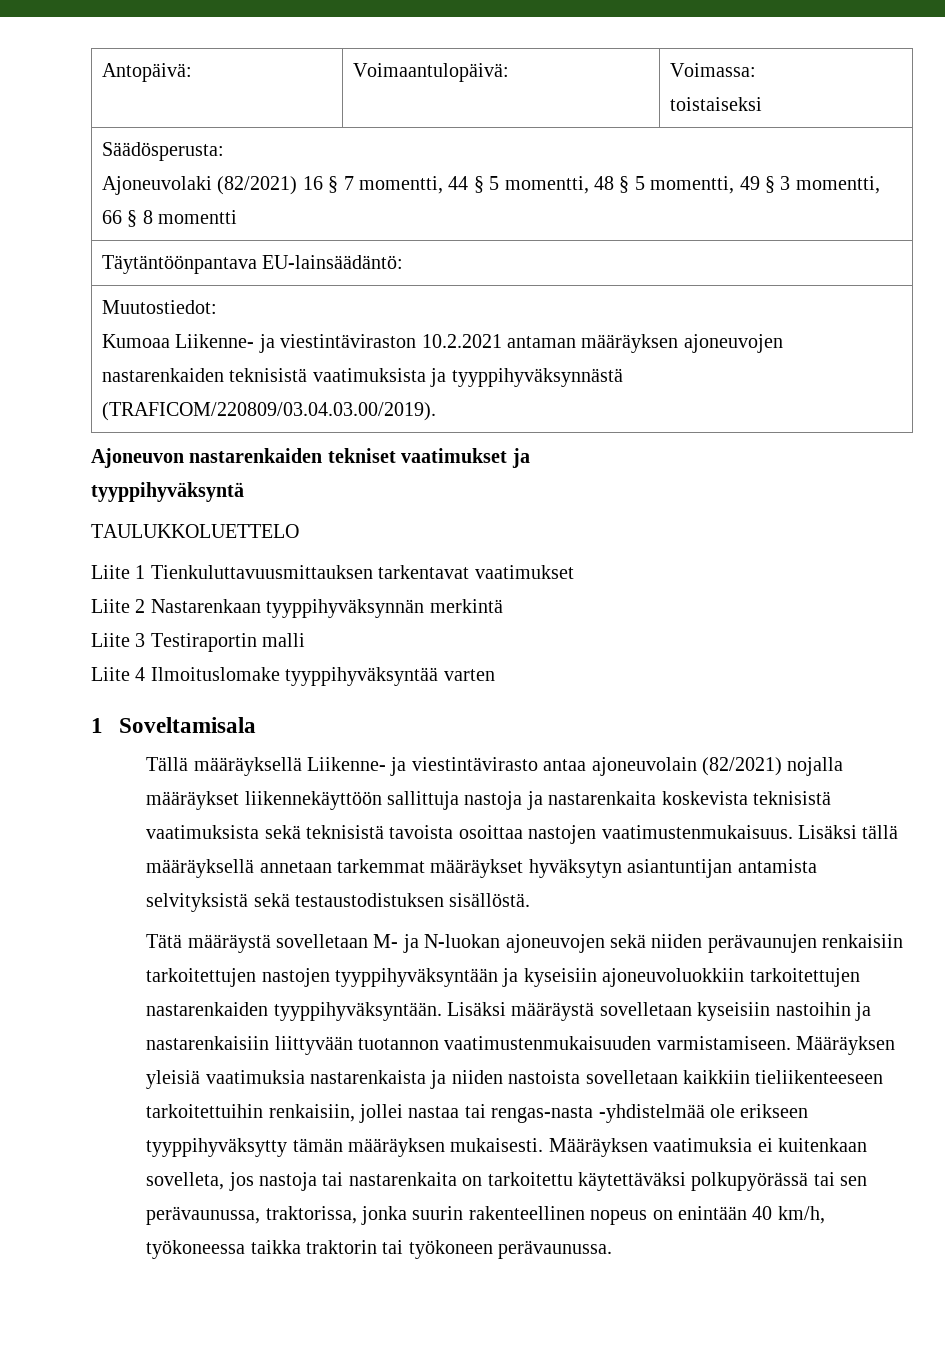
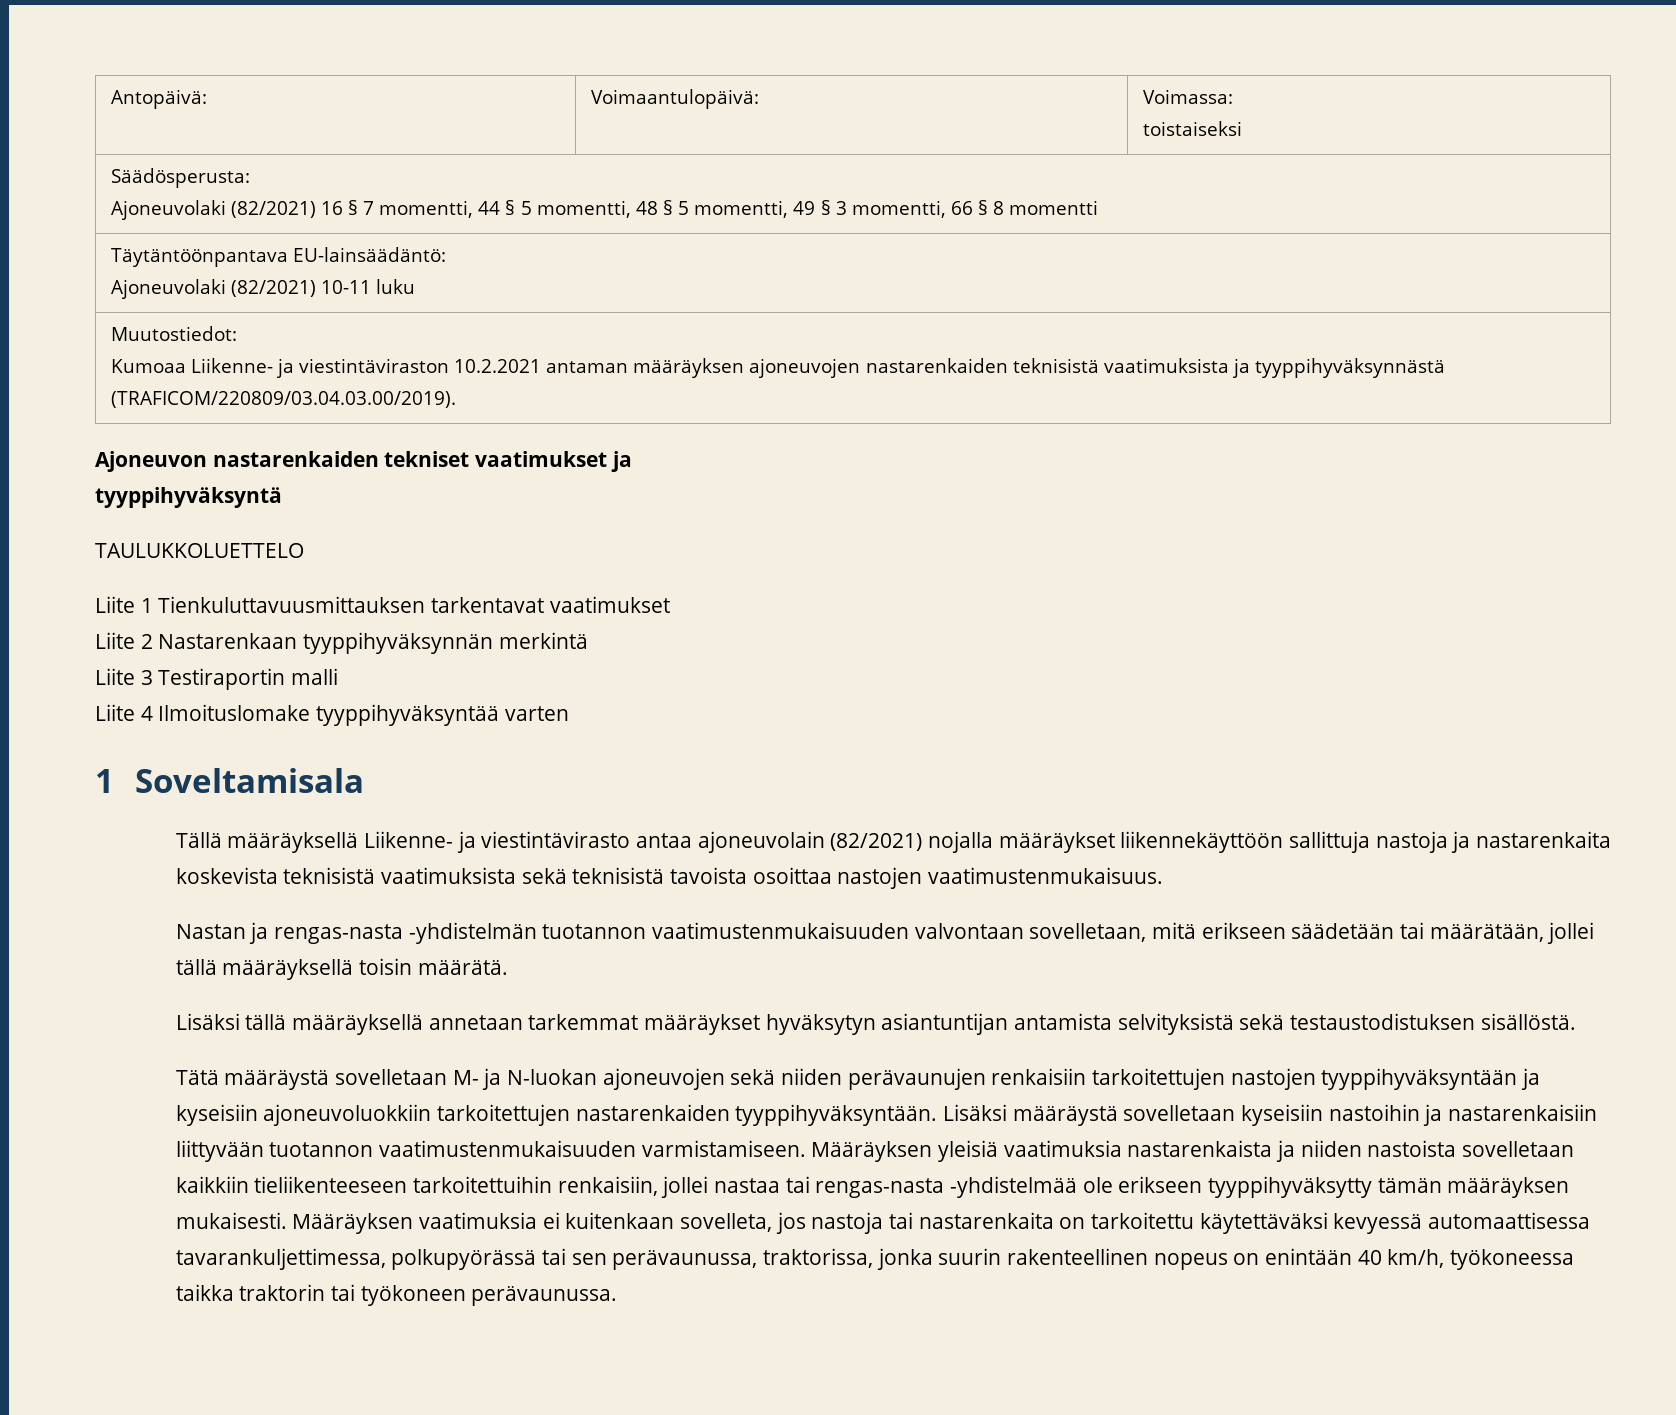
(404, 262) none -> [110,279,415,299] // Ajoneuvolaki (82/2021) 10-11 luku
(793, 832) none -> [175,922,1595,944] [175,958,508,980] // Nastan ja rengas-nasta -yhdistelmän tuotannon vaatimustenmukaisuuden valvontaan sovelletaan, mitä erikseen säädetään tai määrätään, jollei tällä määräyksellä toisin määrätä. //
(686, 1181) none -> [1333,1212,1590,1234] [175,1248,386,1270] kevyessä automaattisessa tavarankuljettimessa,

